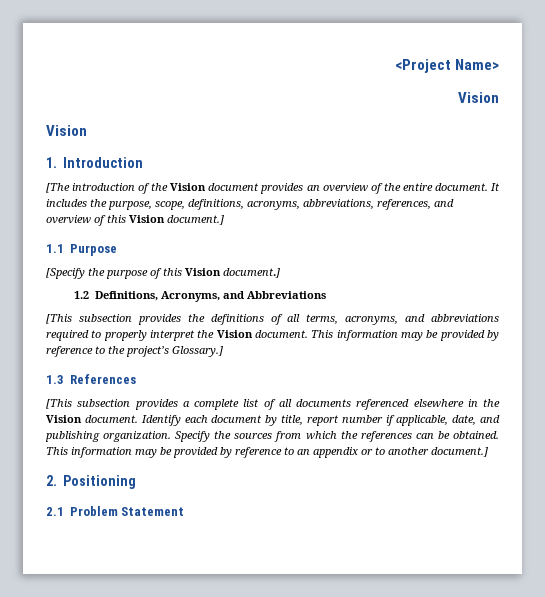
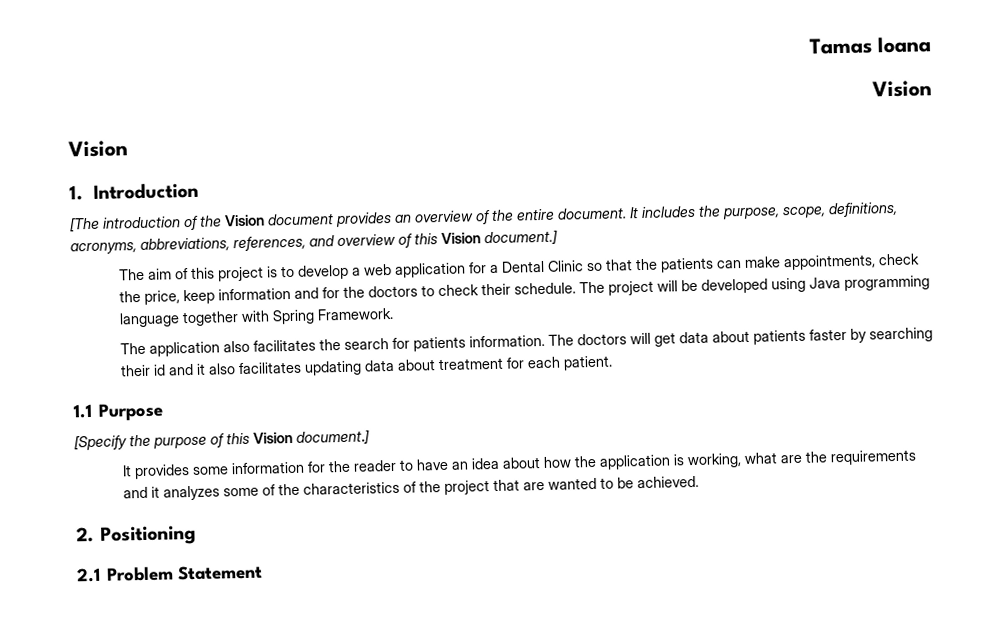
[394,59,499,73] <Project Name> -> [809,36,931,55] Tamas Ioana
(224, 220) none -> [119,253,921,282] [119,275,931,305] [119,307,395,328] [120,327,934,357] [120,355,614,377] // The aim of this project is to develop a web application for a Dental Clinic so that the patients can make appointments, check the price, keep information and for the doctors to check their schedule. The project will be developed using Java programming language together with Spring Framework. // The application also facilitates the search for patients information. The doctors will get data about patients faster by searching their id and it also facilitates updating data about treatment for each patient.
[74,291,326,302] [46,314,499,325] [46,330,499,341] [46,346,223,357] [46,374,136,384] [46,399,500,410] [46,415,500,426] [45,431,499,442] [46,447,488,458] 1.2 Definitions, Acronyms, and Abbreviations // [This subsection provides the definitions of all terms, acronyms, and abbreviations required to properly interpret the Vision document. This information may be provided by reference to the project’s Glossary.] // 1.3 References // [This subsection provides a complete list of all documents referenced elsewhere in the Vision document. Identify each document by title, report number if applicable, date, and publishing organization. Specify the sources from which the references can be obtained. This information may be provided by reference to an appendix or to another document.] -> [122,449,918,480] [123,475,700,501] It provides some information for the reader to have an idea about how the application is working, what are the requirements and it analyzes some of the characteristics of the project that are wanted to be achieved.

